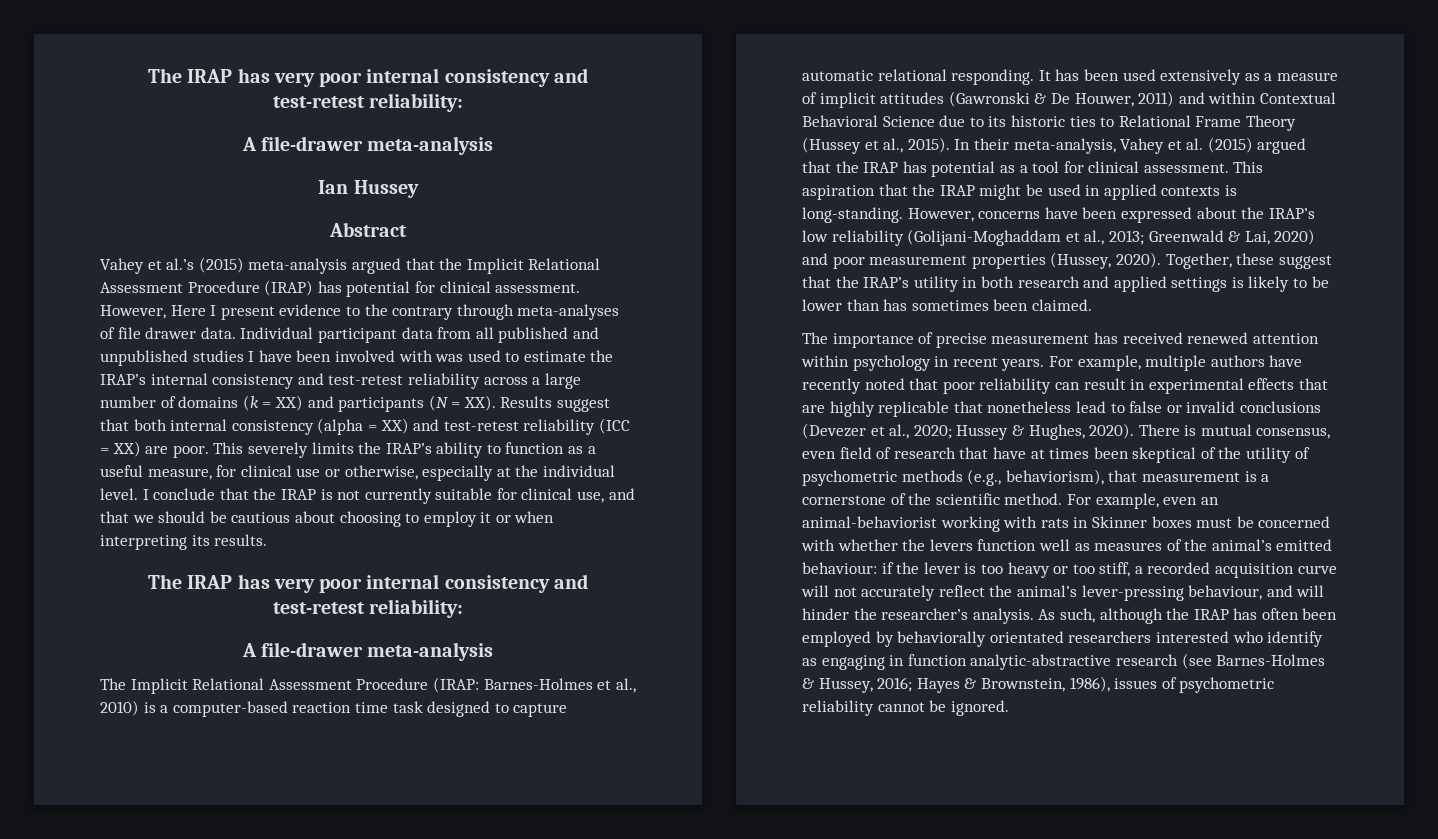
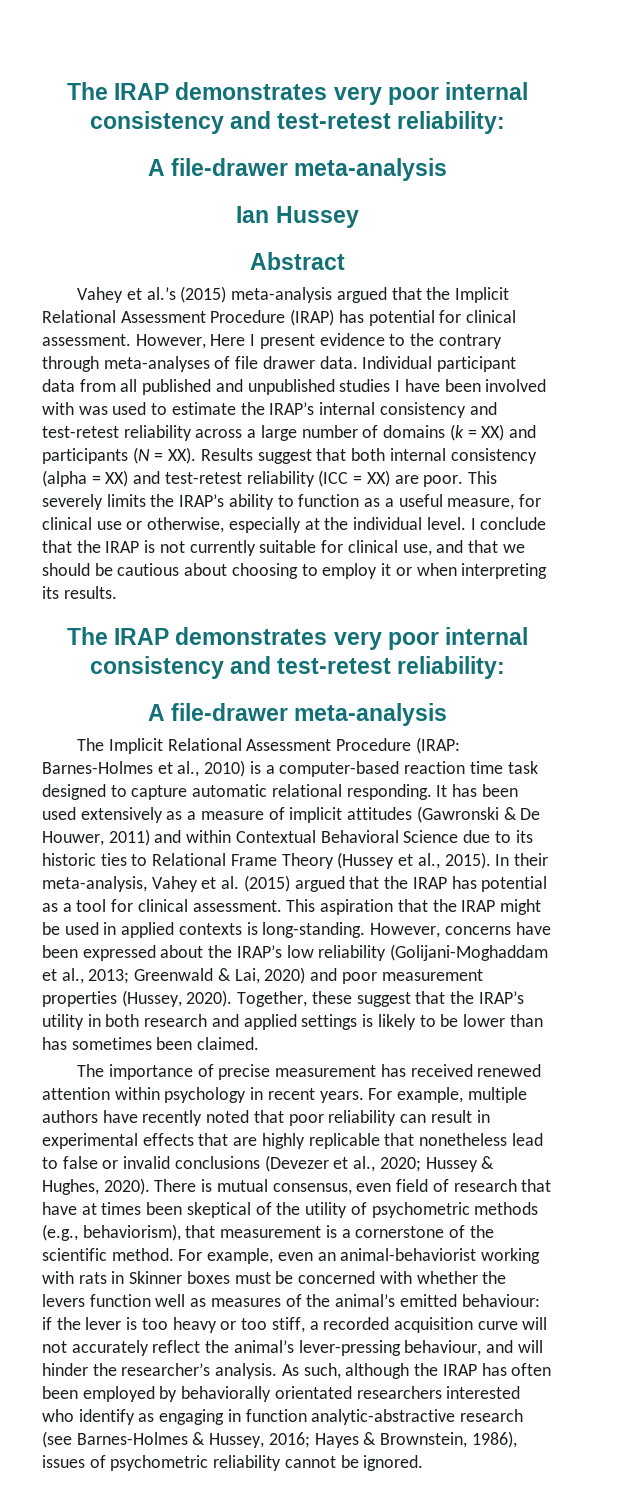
[148,68,270,83] The IRAP has -> [66,82,328,100] The IRAP demonstrates
[237,574,270,589] has -> [175,627,328,645] demonstrates

